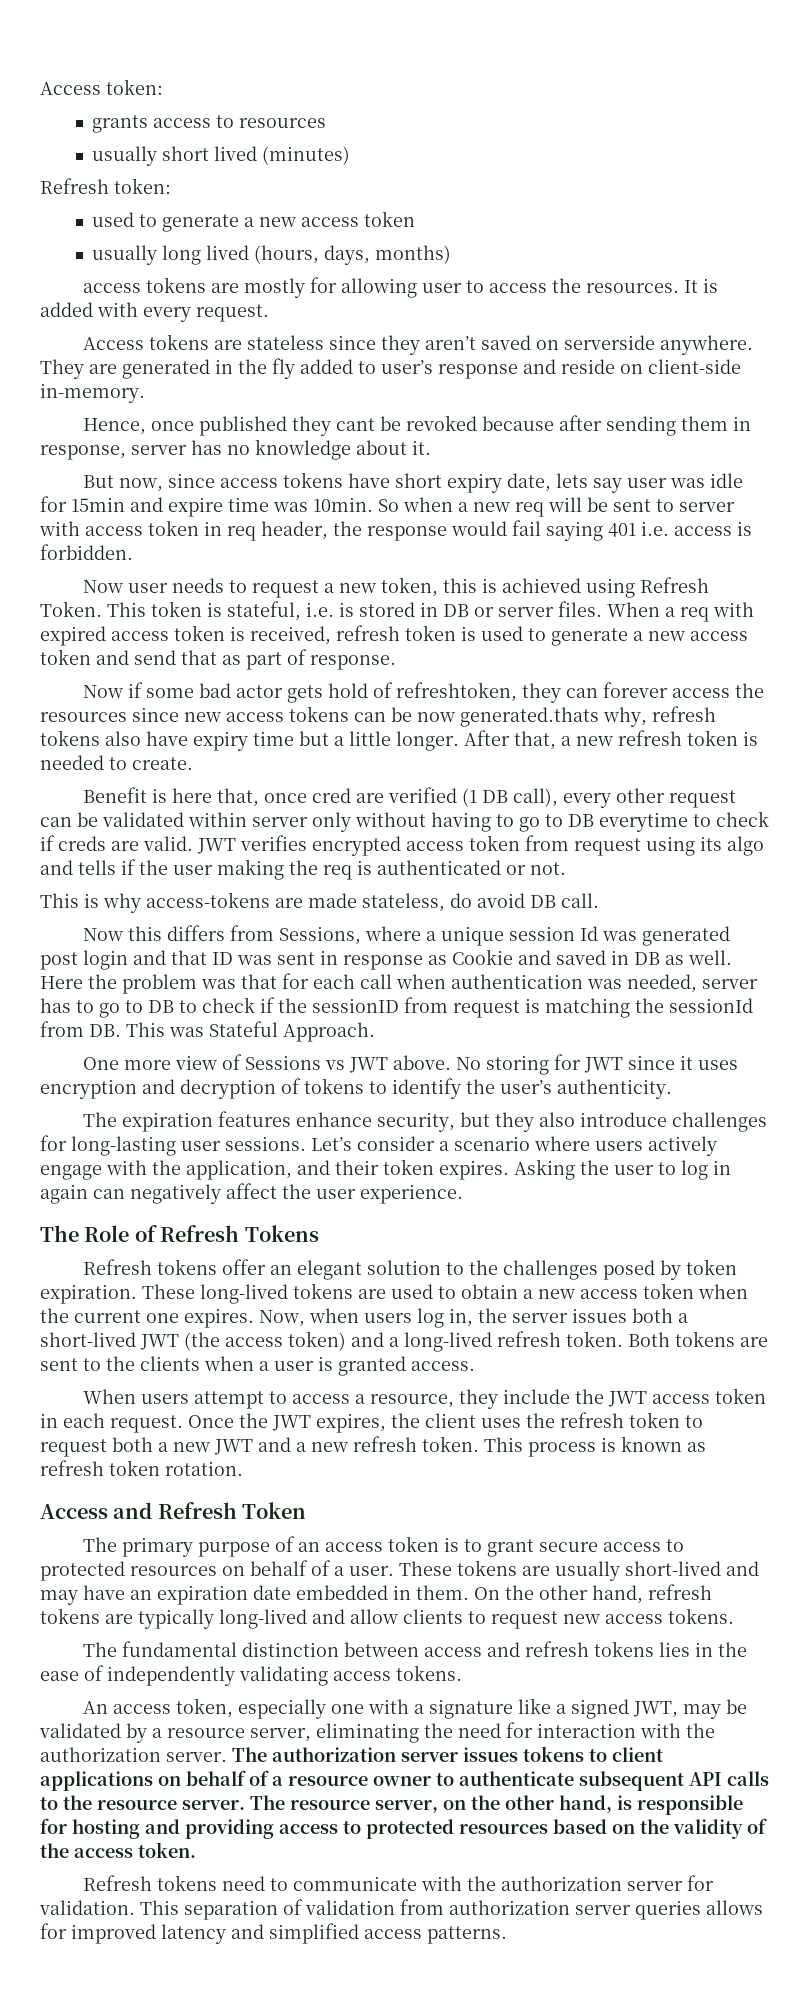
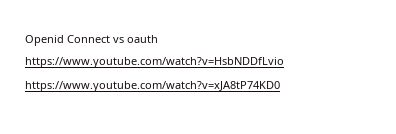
[40,79,163,95] [92,115,327,133] [92,146,351,166] [40,178,171,194] [92,211,416,232] [92,245,452,265] [83,277,719,298] [40,302,269,322] [83,334,754,355] [40,358,741,379] [40,383,145,403] [83,415,752,436] [40,439,431,460] [83,472,744,493] [40,496,735,517] [39,520,752,541] [40,544,133,560] [83,577,710,598] [40,601,754,622] [40,625,748,646] [40,649,396,670] [83,682,765,703] [40,706,716,727] [40,730,758,751] [40,755,193,770] [83,787,737,808] [40,811,769,832] [40,835,764,856] [40,859,566,880] [40,892,599,913] [83,925,731,946] [40,949,732,970] [40,973,758,994] [40,997,753,1018] [40,1021,375,1042] [83,1054,739,1075] [40,1078,672,1099] [83,1111,768,1132] [40,1135,717,1156] [40,1159,731,1180] [40,1183,463,1204] [40,1225,319,1242] [83,1259,738,1280] [40,1283,748,1304] [40,1308,688,1328] [40,1331,768,1352] [40,1356,475,1376] [83,1388,767,1409] [40,1412,703,1433] [40,1436,706,1457] [40,1460,243,1476] [40,1502,307,1519] [83,1536,685,1557] [40,1560,759,1581] [40,1584,712,1605] [40,1608,734,1629] [83,1641,748,1657] [40,1665,462,1686] [83,1698,748,1719] [39,1722,715,1743] [40,1746,663,1762] [40,1770,769,1791] [40,1795,743,1815] [40,1818,767,1839] [40,1842,196,1858] [83,1875,715,1891] [39,1899,763,1920] [40,1923,507,1944] Access token: // grants access to resources // usually short lived (minutes) // Refresh token: // used to generate a new access token // usually long lived (hours, days, months) // access tokens are mostly for allowing user to access the resources. It is added with every request. // Access tokens are stateless since they aren’t saved on serverside anywhere. They are generated in the fly added to user’s response and reside on client-side in-memory. // Hence, once published they cant be revoked because after sending them in response, server has no knowledge about it. // But now, since access tokens have short expiry date, lets say user was idle for 15min and expire time was 10min. So when a new req will be sent to server with access token in req header, the response would fail saying 401 i.e. access is forbidden. // Now user needs to request a new token, this is achieved using Refresh Token. This token is stateful, i.e. is stored in DB or server files. When a req with expired access token is received, refresh token is used to generate a new access token and send that as part of response. // Now if some bad actor gets hold of refreshtoken, they can forever access the resources since new access tokens can be now generated.thats why, refresh tokens also have expiry time but a little longer. After that, a new refresh token is needed to create. // Benefit is here that, once cred are verified (1 DB call), every other request can be validated within server only without having to go to DB everytime to check if creds are valid. JWT verifies encrypted access token from request using its algo and tells if the user making the req is authenticated or not. // This is why access-tokens are made stateless, do avoid DB call. // Now this differs from Sessions, where a unique session Id was generated post login and that ID was sent in response as Cookie and saved in DB as well. Here the problem was that for each call when authentication was needed, server has to go to DB to check if the sessionID from request is matching the sessionId from DB. This was Stateful Approach. // One more view of Sessions vs JWT above. No storing for JWT since it uses encryption and decryption of tokens to identify the user’s authenticity. // The expiration features enhance security, but they also introduce challenges for long-lasting user sessions. Let’s consider a scenario where users actively engage with the application, and their token expires. Asking the user to log in again can negatively affect the user experience. // The Role of Refresh Tokens // Refresh tokens offer an elegant solution to the challenges posed by token expiration. These long-lived tokens are used to obtain a new access token when the current one expires. Now, when users log in, the server issues both a short-lived JWT (the access token) and a long-lived refresh token. Both tokens are sent to the clients when a user is granted access. // When users attempt to access a resource, they include the JWT access token in each request. Once the JWT expires, the client uses the refresh token to request both a new JWT and a new refresh token. This process is known as refresh token rotation. // Access and Refresh Token // The primary purpose of an access token is to grant secure access to protected resources on behalf of a user. These tokens are usually short-lived and may have an expiration date embedded in them. On the other hand, refresh tokens are typically long-lived and allow clients to request new access tokens. // The fundamental distinction between access and refresh tokens lies in the ease of independently validating access tokens. // An access token, especially one with a signature like a signed JWT, may be validated by a resource server, eliminating the need for interaction with the authorization server. The authorization server issues tokens to client applications on behalf of a resource owner to authenticate subsequent API calls to the resource server. The resource server, on the other hand, is responsible for hosting and providing access to protected resources based on the validity of the access token. // Refresh tokens need to communicate with the authorization server for validation. This separation of validation from authorization server queries allows for improved latency and simplified access patterns. -> [25,35,158,46] [25,57,284,68] [25,81,280,92] Openid Connect vs oauth // https://www.youtube.com/watch?v=HsbNDDfLvio // https://www.youtube.com/watch?v=xJA8tP74KD0

